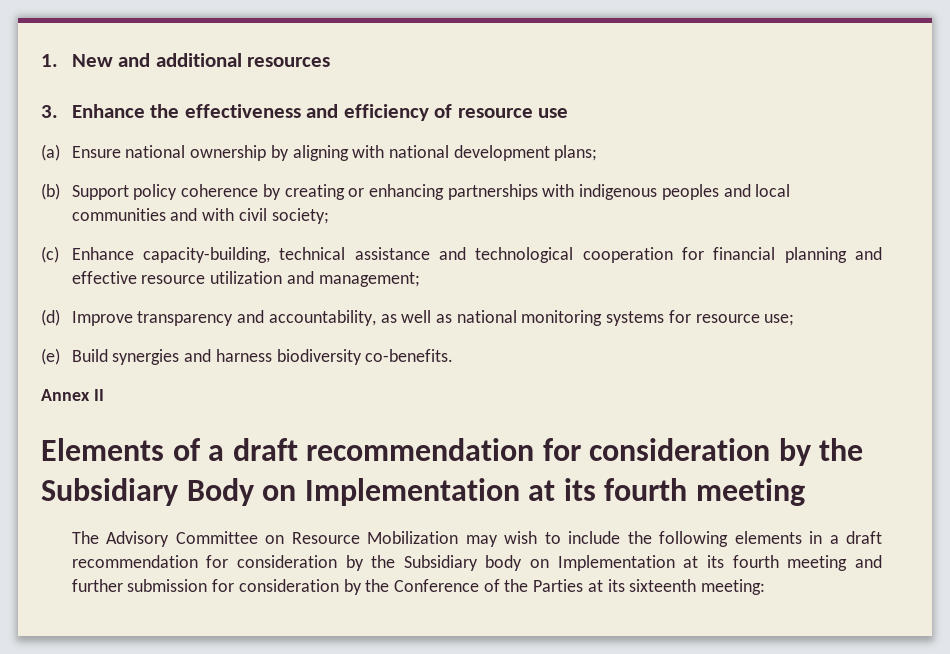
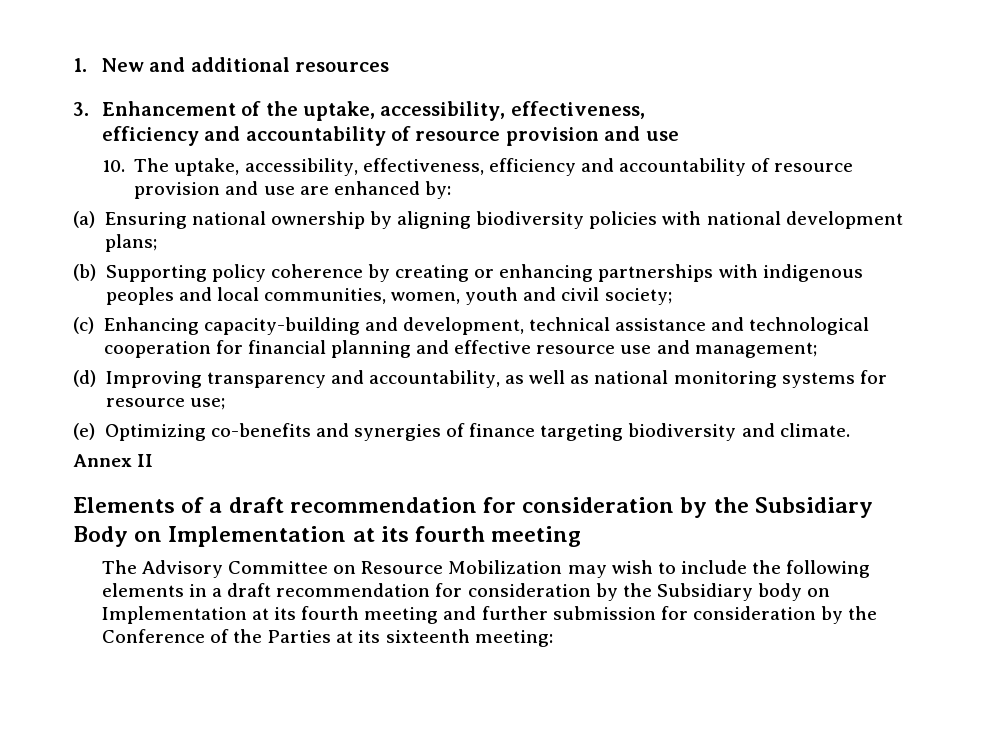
[71,104,569,121] [41,144,121,161] Enhance the effectiveness and efficiency of resource use // (a) Ensure -> [101,101,645,121] [101,126,679,146] [101,158,854,176] [134,181,451,199] [73,211,187,229] Enhancement of the uptake, accessibility, effectiveness, // efficiency and accountability of resource provision and use // 10. The uptake, accessibility, effectiveness, efficiency and accountability of resource provision and use are enhanced by: // (a) Ensuring
(349, 153) none -> [476,211,658,229] biodiversity policies
[71,185,129,200] Support -> [105,265,207,282] Supporting
[71,208,235,221] communities and with -> [263,287,557,305] communities, women, youth and
[71,247,270,263] Enhance capacity-building, -> [103,317,524,335] Enhancing capacity-building and development,
[210,271,283,284] utilization -> [620,345,652,354] use
[71,311,133,326] Improve -> [105,371,202,388] Improving
[71,349,454,365] Build synergies and harness biodiversity co-benefits. -> [104,423,850,441] Optimizing co-benefits and synergies of finance targeting biodiversity and climate.

